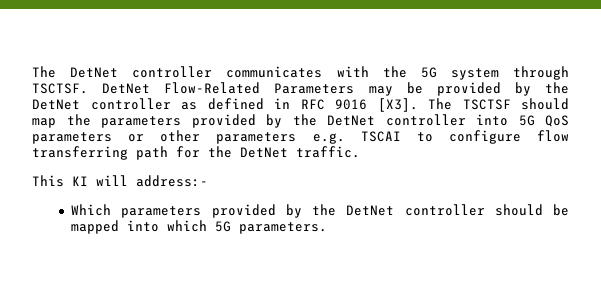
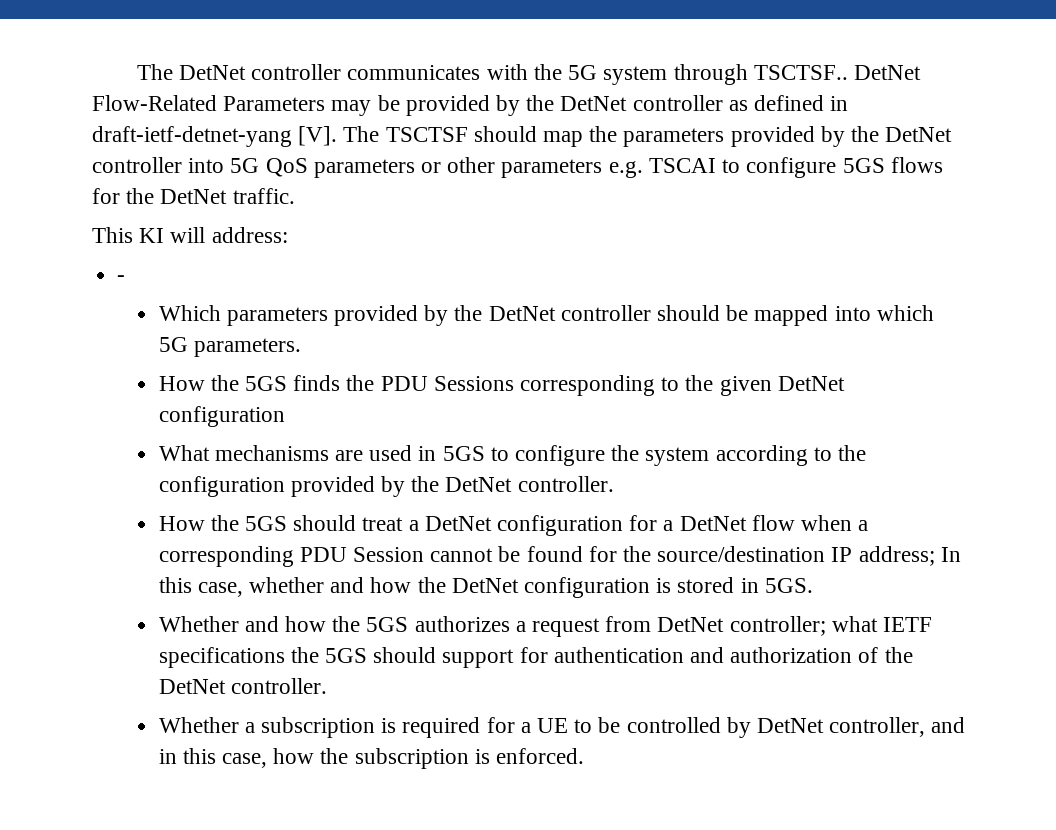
[32,83,88,94] TSCTSF. -> [753,65,848,80] TSCTSF..
[300,98,418,112] RFC 9016 [X3]. -> [92,126,338,147] draft-ietf-detnet-yang [V].
[537,130,569,142] [32,146,168,160] flow transferring path -> [842,157,943,173] 5GS flows
[136,175,208,187] address:- -> [211,227,288,243] [117,275,126,282] address: // -
(328, 228) none -> [158,375,845,396] [158,406,285,427] [158,445,867,466] [158,476,614,497] [158,515,869,536] [158,546,961,567] [158,577,813,598] [158,616,933,637] [158,647,913,668] [158,678,327,694] [158,717,966,738] [158,748,584,769] // How the 5GS finds the PDU Sessions corresponding to the given DetNet configuration // What mechanisms are used in 5GS to configure the system according to the configuration provided by the DetNet controller. // How the 5GS should treat a DetNet configuration for a DetNet flow when a corresponding PDU Session cannot be found for the source/destination IP address; In this case, whether and how the DetNet configuration is stored in 5GS. // Whether and how the 5GS authorizes a request from DetNet controller; what IETF specifications the 5GS should support for authentication and authorization of the DetNet controller. // Whether a subscription is required for a UE to be controlled by DetNet controller, and in this case, how the subscription is enforced.

